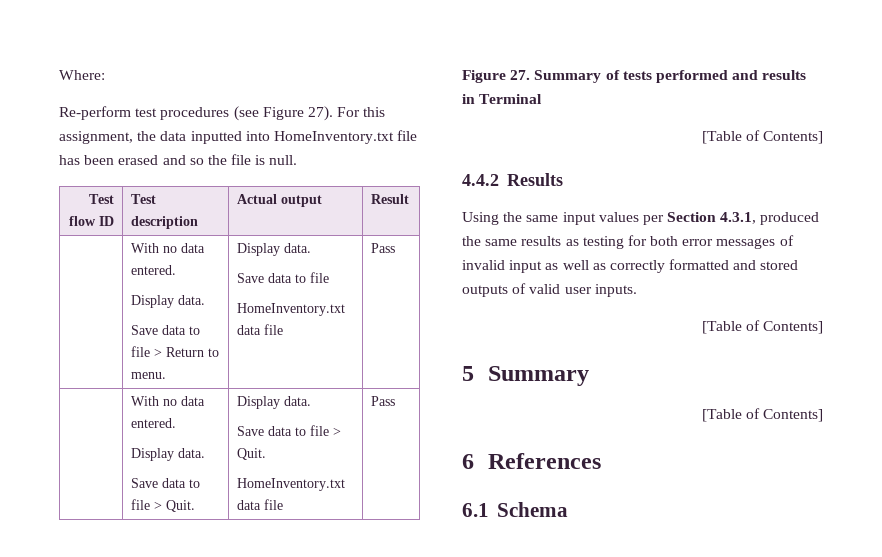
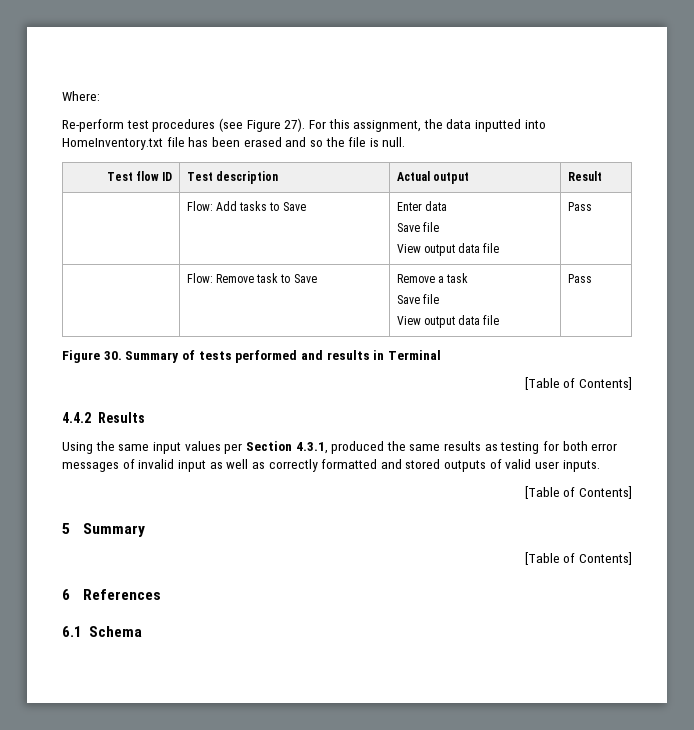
[130,243,205,253] [130,265,176,275] [130,295,205,308] [130,325,200,335] [130,346,219,357] [130,372,166,379] [236,243,311,256] [236,272,329,283] [236,303,345,316] With no data entered. // Display data. // Save data to file > Return to menu. | Display data. // Save data to file // HomeInventory.txt -> [186,201,306,211] [396,201,447,211] [396,222,439,232] [396,244,455,256] Flow: Add tasks to Save | Enter data // Save file // View output
[130,396,205,406] [130,418,176,428] [130,448,205,461] [130,478,200,488] [130,499,195,512] [236,396,311,409] [236,425,341,436] [236,448,266,460] [236,478,345,491] With no data entered. // Display data. // Save data to file > Quit. | Display data. // Save data to file > Quit. // HomeInventory.txt -> [186,273,317,283] [396,273,469,283] [396,294,439,304] [396,316,455,328] Flow: Remove task to Save | Remove a task // Save file // View output
[510,70,531,80] 27. -> [103,351,122,360] 30.

